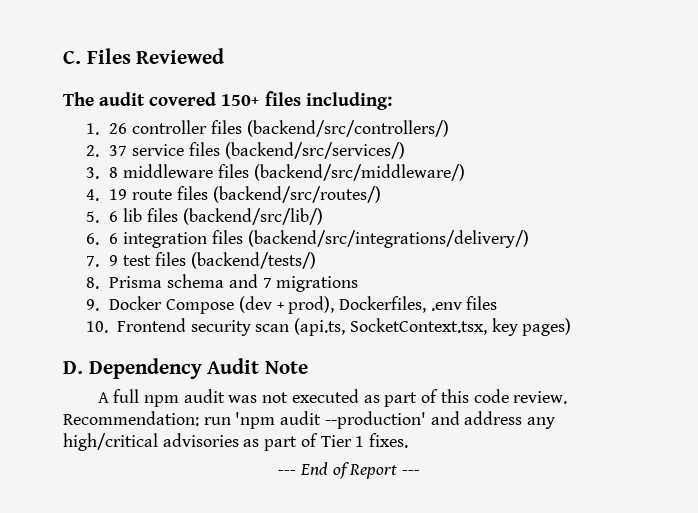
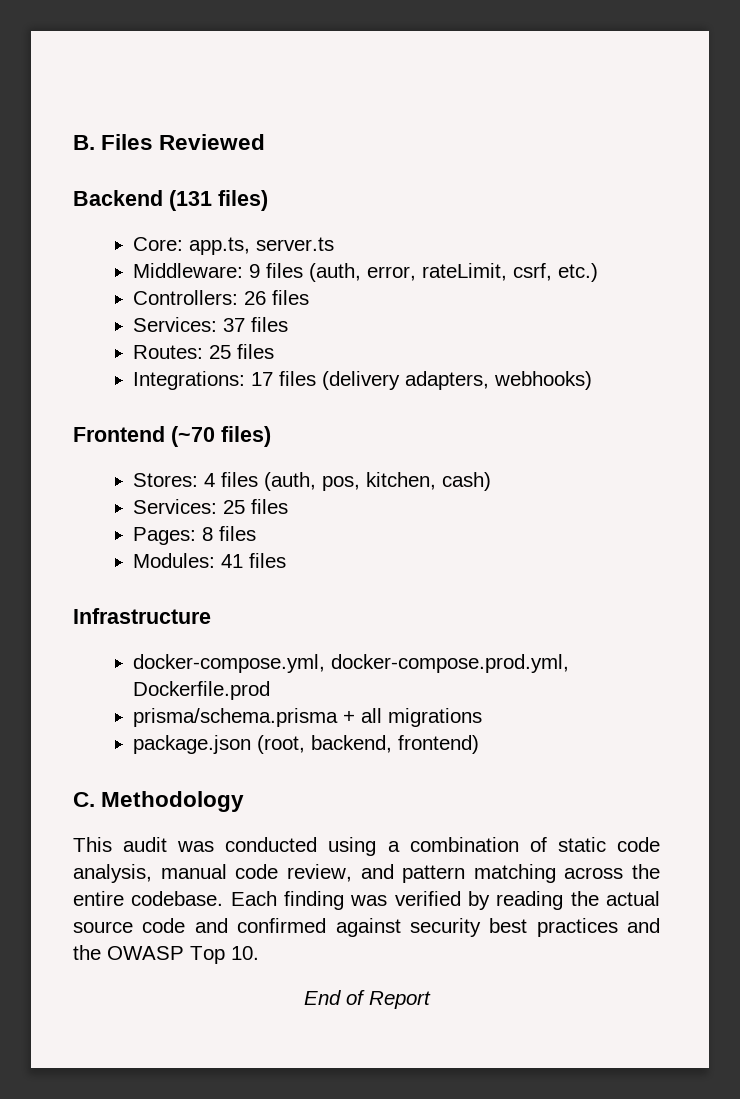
[63,51,81,64] C. -> [73,135,95,150] B.
[63,91,392,110] [86,120,449,137] [86,142,405,159] [86,164,465,181] [86,186,381,203] [86,208,323,225] [86,230,529,248] [86,252,316,269] [86,274,359,292] [86,296,498,314] [86,318,572,336] [63,358,308,379] [97,389,568,407] [63,411,556,429] [63,433,409,451] [278,470,297,475] The audit covered 150+ files including: // 1. 26 controller files (backend/src/controllers/) // 2. 37 service files (backend/src/services/) // 3. 8 middleware files (backend/src/middleware/) // 4. 19 route files (backend/src/routes/) // 5. 6 lib files (backend/src/lib/) // 6. 6 integration files (backend/src/integrations/delivery/) // 7. 9 test files (backend/tests/) // 8. Prisma schema and 7 migrations // 9. Docker Compose (dev + prod), Dockerfiles, .env files // 10. Frontend security scan (api.ts, SocketContext.tsx, key pages) // D. Dependency Audit Note // A full npm audit was not executed as part of this code review. Recommendation: run 'npm audit --production' and address any high/critical advisories as part of Tier 1 fixes. // --- -> [73,190,268,211] [133,237,335,255] [133,263,599,282] [133,290,310,305] [133,317,289,332] [133,344,275,359] [133,371,593,390] [73,426,271,447] [133,472,492,491] [133,499,289,514] [133,526,257,545] [133,553,287,568] [73,608,211,624] [133,654,570,673] [133,681,271,700] [133,708,483,727] [133,735,480,754] [73,791,245,812] [73,837,660,856] [73,864,660,883] [73,891,660,910] [73,918,660,937] [73,945,259,964] Backend (131 files) // Core: app.ts, server.ts // Middleware: 9 files (auth, error, rateLimit, csrf, etc.) // Controllers: 26 files // Services: 37 files // Routes: 25 files // Integrations: 17 files (delivery adapters, webhooks) // Frontend (~70 files) // Stores: 4 files (auth, pos, kitchen, cash) // Services: 25 files // Pages: 8 files // Modules: 41 files // Infrastructure // docker-compose.yml, docker-compose.prod.yml, Dockerfile.prod // prisma/schema.prisma + all migrations // package.json (root, backend, frontend) // C. Methodology // This audit was conducted using a combination of static code analysis, manual code review, and pattern matching across the entire codebase. Each finding was verified by reading the actual source code and confirmed against security best practices and the OWASP Top 10. //
[401,470,420,475] --- -> (431, 1000) none

